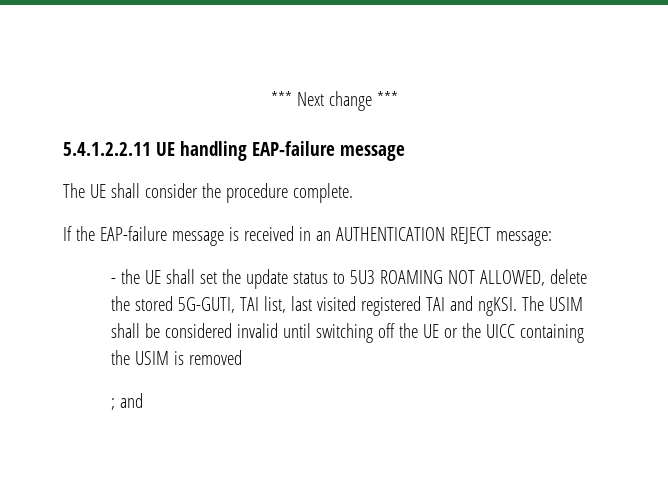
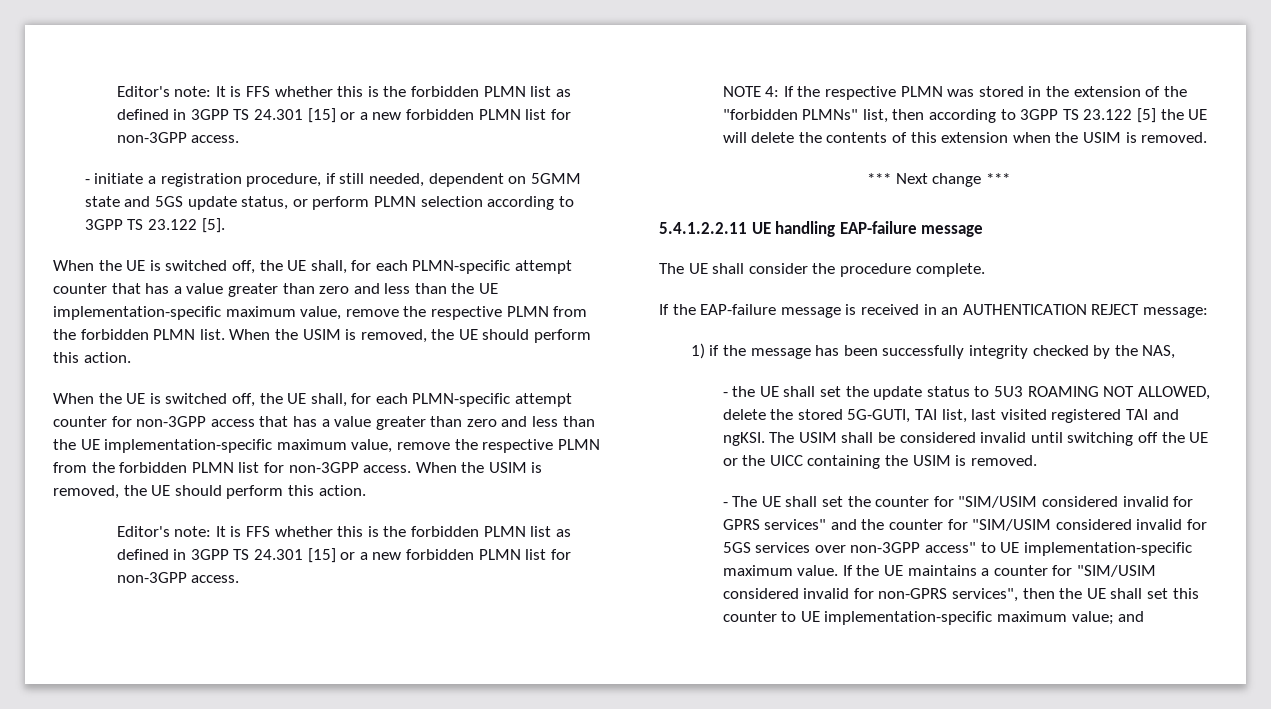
(270, 98) none -> [116,86,571,97] [116,108,571,123] [116,132,240,143] [84,173,581,187] [84,196,574,210] [84,218,225,233] [53,260,573,274] [53,283,499,297] [53,306,588,320] [53,329,592,343] [53,352,131,363] [53,393,573,407] [53,416,595,430] [53,439,600,453] [53,462,543,473] [53,485,366,499] [116,526,571,537] [116,548,571,563] [116,572,240,583] [722,86,1187,100] [722,108,1208,123] [722,132,1208,143] Editor's note: It is FFS whether this is the forbidden PLMN list as defined in 3GPP TS 24.301 [15] or a new forbidden PLMN list for non-3GPP access. // - initiate a registration procedure, if still needed, dependent on 5GMM state and 5GS update status, or perform PLMN selection according to 3GPP TS 23.122 [5]. // When the UE is switched off, the UE shall, for each PLMN-specific attempt counter that has a value greater than zero and less than the UE implementation-specific maximum value, remove the respective PLMN from the forbidden PLMN list. When the USIM is removed, the UE should perform this action. // When the UE is switched off, the UE shall, for each PLMN-specific attempt counter for non-3GPP access that has a value greater than zero and less than the UE implementation-specific maximum value, remove the respective PLMN from the forbidden PLMN list for non-3GPP access. When the USIM is removed, the UE should perform this action. // Editor's note: It is FFS whether this is the forbidden PLMN list as defined in 3GPP TS 24.301 [15] or a new forbidden PLMN list for non-3GPP access. // NOTE 4: If the respective PLMN was stored in the extension of the "forbidden PLMNs" list, then according to 3GPP TS 23.122 [5] the UE will delete the contents of this extension when the USIM is removed. //
(552, 238) none -> [690,343,1176,359] // 1) if the message has been successfully integrity checked by the NAS,
[189,350,243,365] [111,398,116,410] removed // ; -> [970,455,1037,466] [722,496,1194,508] [722,519,1207,531] [722,542,1192,556] [722,565,1156,577] [722,588,1199,602] [722,611,1114,625] removed. // - The UE shall set the counter for "SIM/USIM considered invalid for GPRS services" and the counter for "SIM/USIM considered invalid for 5GS services over non-3GPP access" to UE implementation-specific maximum value. If the UE maintains a counter for "SIM/USIM considered invalid for non-GPRS services", then the UE shall set this counter to UE implementation-specific maximum value;

